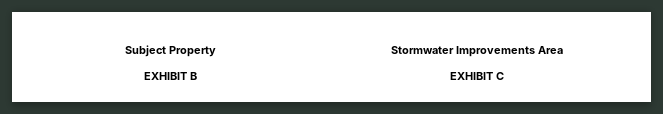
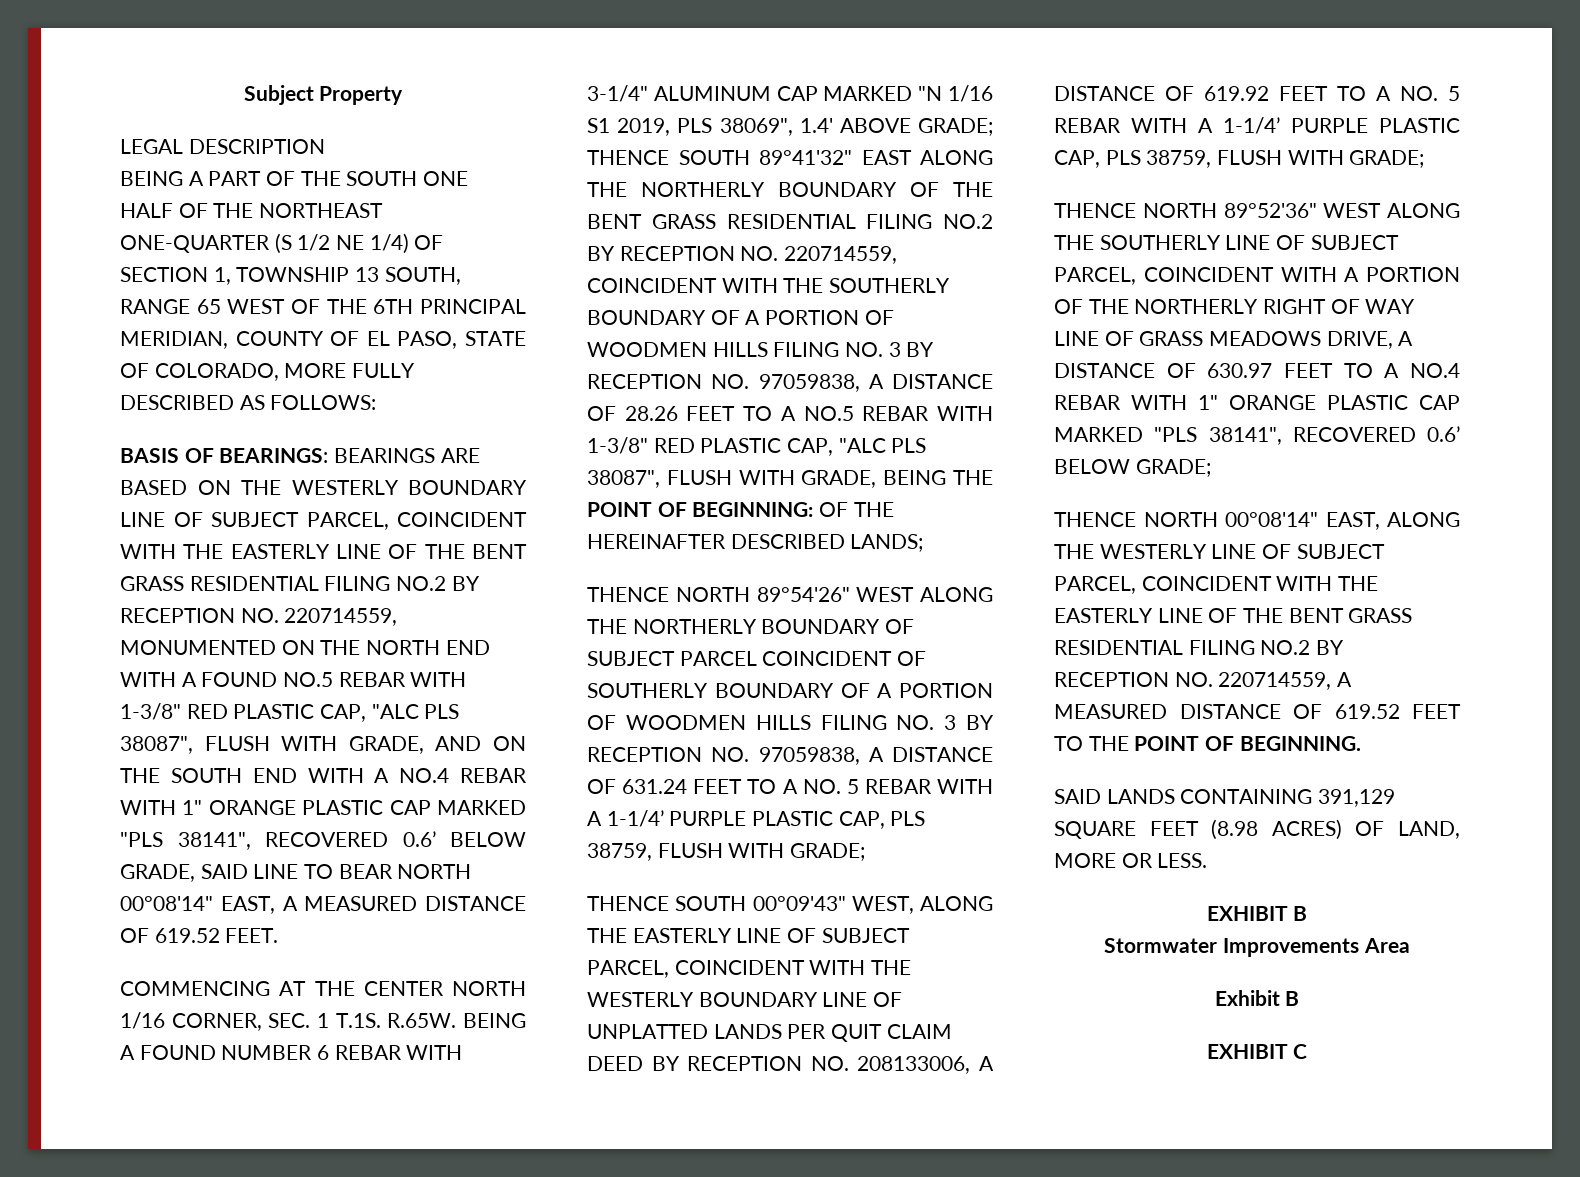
(216, 51) none -> [120,139,325,154] [120,171,469,186] [120,203,384,218] [120,233,444,254] [120,267,461,285] [120,299,526,314] [120,331,526,349] [120,363,416,381] [120,395,377,410] [120,448,480,463] [120,480,527,495] [120,512,527,530] [120,544,527,559] [120,576,480,591] [120,608,398,626] [120,640,490,655] [120,672,467,687] [120,703,460,722] [120,736,526,754] [120,768,527,783] [120,800,526,815] [120,831,526,850] [120,864,472,882] [120,896,526,914] [120,928,279,943] [120,981,526,996] [120,1012,526,1031] [120,1045,463,1060] [587,85,993,102] [587,118,993,136] [587,150,993,165] [587,182,993,197] [587,214,993,229] [587,246,898,264] [587,278,951,293] [587,310,894,325] [587,342,935,357] [587,374,993,392] [587,406,993,421] [587,437,927,456] [587,470,993,488] [587,502,894,517] [587,534,924,552] [587,587,993,602] [587,619,915,634] [587,651,927,666] [587,683,993,698] [587,715,994,730] [587,747,993,765] [587,779,993,794] [587,810,926,829] [587,843,866,861] [587,896,993,914] [587,928,910,943] [587,960,912,978] [587,992,903,1007] [587,1024,952,1042] [587,1056,994,1074] [1054,86,1460,101] [1054,117,1460,134] [1054,150,1425,168] [1054,203,1460,218] [1054,235,1399,250] [1054,267,1460,285] [1054,299,1416,314] [1054,331,1414,349] [1054,363,1460,378] [1054,395,1460,410] [1054,426,1460,445] [1054,459,1211,477] [1054,512,1460,530] [1054,544,1385,559] [1054,576,1379,594] [1054,608,1413,623] [1054,640,1345,655] [1054,672,1353,690] [1054,704,1461,719] [1054,736,1361,751] [1054,789,1396,807] [1054,819,1460,840] [1054,853,1208,868] // LEGAL DESCRIPTION // BEING A PART OF THE SOUTH ONE HALF OF THE NORTHEAST ONE-QUARTER (S 1/2 NE 1/4) OF SECTION 1, TOWNSHIP 13 SOUTH, RANGE 65 WEST OF THE 6TH PRINCIPAL MERIDIAN, COUNTY OF EL PASO, STATE OF COLORADO, MORE FULLY DESCRIBED AS FOLLOWS: // BASIS OF BEARINGS: BEARINGS ARE BASED ON THE WESTERLY BOUNDARY LINE OF SUBJECT PARCEL, COINCIDENT WITH THE EASTERLY LINE OF THE BENT GRASS RESIDENTIAL FILING NO.2 BY RECEPTION NO. 220714559, MONUMENTED ON THE NORTH END WITH A FOUND NO.5 REBAR WITH 1-3/8" RED PLASTIC CAP, "ALC PLS 38087", FLUSH WITH GRADE, AND ON THE SOUTH END WITH A NO.4 REBAR WITH 1" ORANGE PLASTIC CAP MARKED "PLS 38141", RECOVERED 0.6’ BELOW GRADE, SAID LINE TO BEAR NORTH 00°08'14" EAST, A MEASURED DISTANCE OF 619.52 FEET. // COMMENCING AT THE CENTER NORTH 1/16 CORNER, SEC. 1 T.1S. R.65W. BEING A FOUND NUMBER 6 REBAR WITH 3-1/4" ALUMINUM CAP MARKED "N 1/16 S1 2019, PLS 38069", 1.4' ABOVE GRADE; THENCE SOUTH 89°41'32" EAST ALONG THE NORTHERLY BOUNDARY OF THE BENT GRASS RESIDENTIAL FILING NO.2 BY RECEPTION NO. 220714559, COINCIDENT WITH THE SOUTHERLY BOUNDARY OF A PORTION OF WOODMEN HILLS FILING NO. 3 BY RECEPTION NO. 97059838, A DISTANCE OF 28.26 FEET TO A NO.5 REBAR WITH 1-3/8" RED PLASTIC CAP, "ALC PLS 38087", FLUSH WITH GRADE, BEING THE POINT OF BEGINNING: OF THE HEREINAFTER DESCRIBED LANDS; // THENCE NORTH 89°54'26" WEST ALONG THE NORTHERLY BOUNDARY OF SUBJECT PARCEL COINCIDENT OF SOUTHERLY BOUNDARY OF A PORTION OF WOODMEN HILLS FILING NO. 3 BY RECEPTION NO. 97059838, A DISTANCE OF 631.24 FEET TO A NO. 5 REBAR WITH A 1-1/4’ PURPLE PLASTIC CAP, PLS 38759, FLUSH WITH GRADE; // THENCE SOUTH 00°09'43" WEST, ALONG THE EASTERLY LINE OF SUBJECT PARCEL, COINCIDENT WITH THE WESTERLY BOUNDARY LINE OF UNPLATTED LANDS PER QUIT CLAIM DEED BY RECEPTION NO. 208133006, A DISTANCE OF 619.92 FEET TO A NO. 5 REBAR WITH A 1-1/4’ PURPLE PLASTIC CAP, PLS 38759, FLUSH WITH GRADE; // THENCE NORTH 89°52'36" WEST ALONG THE SOUTHERLY LINE OF SUBJECT PARCEL, COINCIDENT WITH A PORTION OF THE NORTHERLY RIGHT OF WAY LINE OF GRASS MEADOWS DRIVE, A DISTANCE OF 630.97 FEET TO A NO.4 REBAR WITH 1" ORANGE PLASTIC CAP MARKED "PLS 38141", RECOVERED 0.6’ BELOW GRADE; // THENCE NORTH 00°08'14" EAST, ALONG THE WESTERLY LINE OF SUBJECT PARCEL, COINCIDENT WITH THE EASTERLY LINE OF THE BENT GRASS RESIDENTIAL FILING NO.2 BY RECEPTION NO. 220714559, A MEASURED DISTANCE OF 619.52 FEET TO THE POINT OF BEGINNING. // SAID LANDS CONTAINING 391,129 SQUARE FEET (8.98 ACRES) OF LAND, MORE OR LESS.
(563, 50) none -> [1214,990,1300,1006] // Exhibit B

